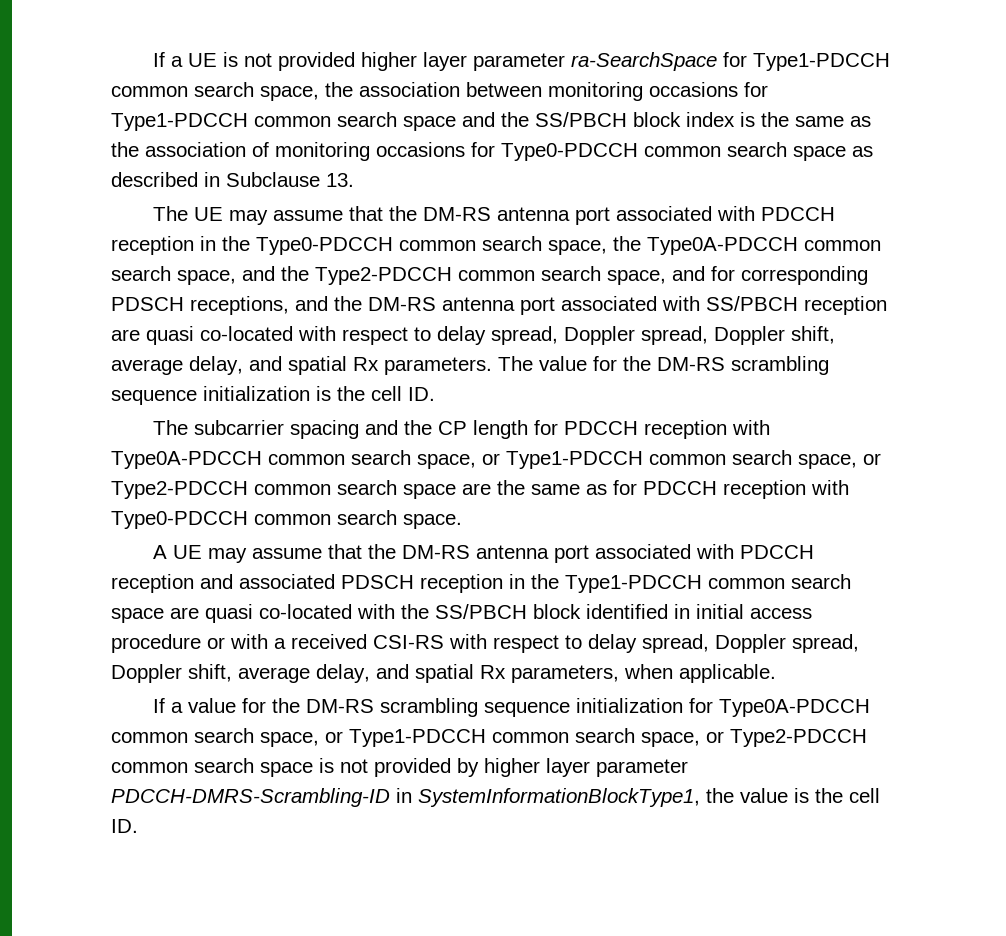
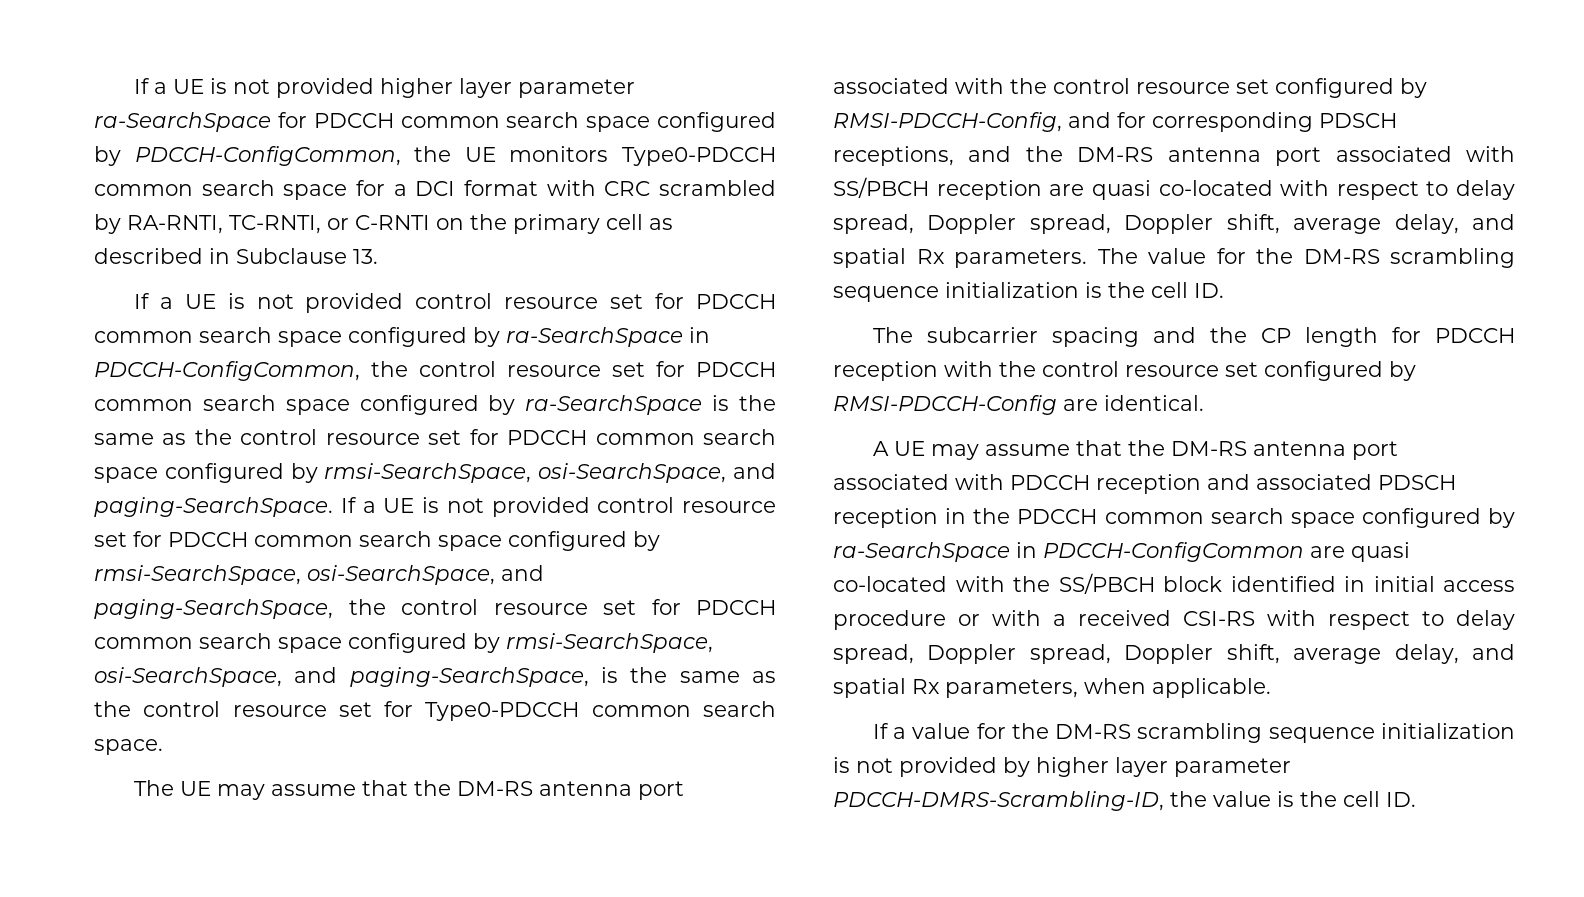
[752,53,890,71] [111,82,768,101] [111,112,871,131] [111,142,873,161] [111,172,354,187] Type1-PDCCH common search space, the association between monitoring occasions for Type1-PDCCH common search space and the SS/PBCH block index is the same as the association of monitoring occasions for Type0-PDCCH common search space as described in Subclause 13. -> [313,112,776,132] [94,146,777,166] [94,180,777,200] [94,214,673,234] [94,248,378,264] [133,293,776,313] [94,327,710,347] [94,361,776,381] [94,395,776,415] [94,429,777,445] [94,463,776,483] [94,497,776,517] [94,531,660,551] [94,565,544,585] [94,599,776,619] [94,633,713,653] [94,667,777,687] [94,701,776,721] [94,739,163,755] PDCCH common search space configured by PDCCH-ConfigCommon, the UE monitors Type0-PDCCH common search space for a DCI format with CRC scrambled by RA-RNTI, TC-RNTI, or C-RNTI on the primary cell as described in Subclause 13. // If a UE is not provided control resource set for PDCCH common search space configured by ra-SearchSpace in PDCCH-ConfigCommon, the control resource set for PDCCH common search space configured by ra-SearchSpace is the same as the control resource set for PDCCH common search space configured by rmsi-SearchSpace, osi-SearchSpace, and paging-SearchSpace. If a UE is not provided control resource set for PDCCH common search space configured by rmsi-SearchSpace, osi-SearchSpace, and paging-SearchSpace, the control resource set for PDCCH common search space configured by rmsi-SearchSpace, osi-SearchSpace, and paging-SearchSpace, is the same as the control resource set for Type0-PDCCH common search space.
[760,207,835,221] [111,236,881,255] [111,266,666,285] PDCCH reception in the Type0-PDCCH common search space, the Type0A-PDCCH common search space, and the Type2-PDCCH common search space, -> [1010,78,1427,98] [833,112,1062,132] the control resource set configured by RMSI-PDCCH-Config,
[111,450,881,469] [111,480,849,499] [111,510,462,529] Type0A-PDCCH common search space, or Type1-PDCCH common search space, or Type2-PDCCH common search space are the same as for PDCCH reception with Type0-PDCCH common search space. -> [999,361,1416,381] [833,395,1204,415] the control resource set configured by RMSI-PDCCH-Config are identical.
[565,574,851,593] [111,608,164,623] Type1-PDCCH common search space -> [1017,508,1515,528] [833,542,1304,562] PDCCH common search space configured by ra-SearchSpace in PDCCH-ConfigCommon
[688,698,870,717] [111,728,867,747] [111,758,313,777] for Type0A-PDCCH common search space, or Type1-PDCCH common search space, or Type2-PDCCH common search space -> (1515, 731) none
[111,788,700,807] PDCCH-DMRS-Scrambling-ID in SystemInformationBlockType1, -> [833,791,1164,811] PDCCH-DMRS-Scrambling-ID,

